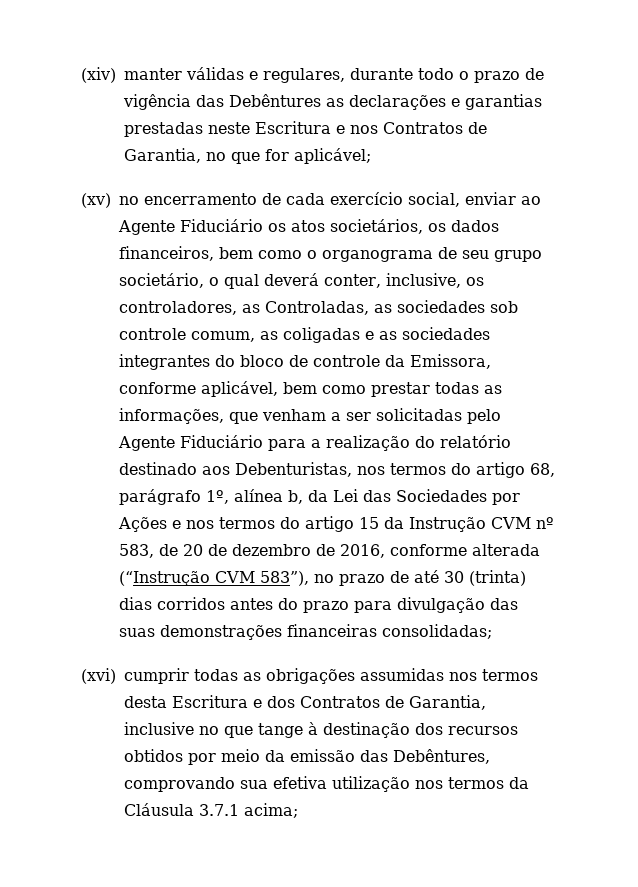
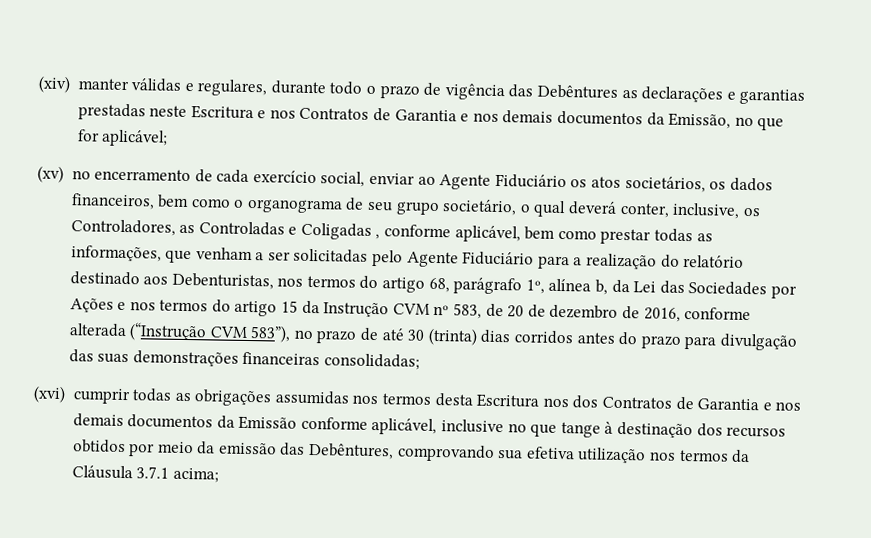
[124,148,201,163] Garantia, -> [394,109,732,129] Garantia e nos demais documentos da Emissão,
[119,300,518,315] [119,327,490,343] [119,354,491,370] controladores, as Controladas, as sociedades sob controle comum, as coligadas e as sociedades integrantes do bloco de controle da Emissora, -> [70,219,381,240] Controladores, as Controladas e Coligadas ,
[253,699,262,708] e -> [542,397,569,408] nos
[409,695,486,710] Garantia, -> [697,398,802,411] [72,413,438,436] Garantia e nos demais documentos da Emissão conforme aplicável,

